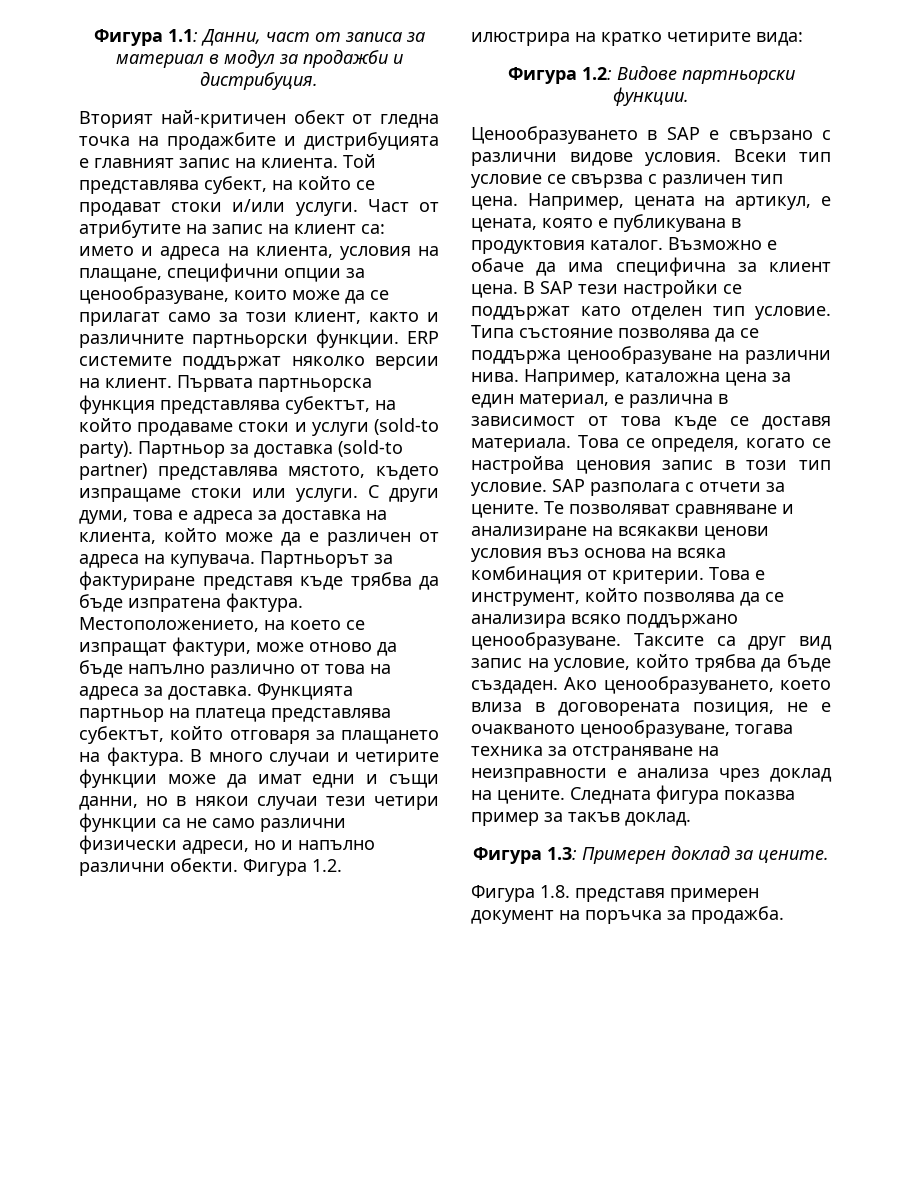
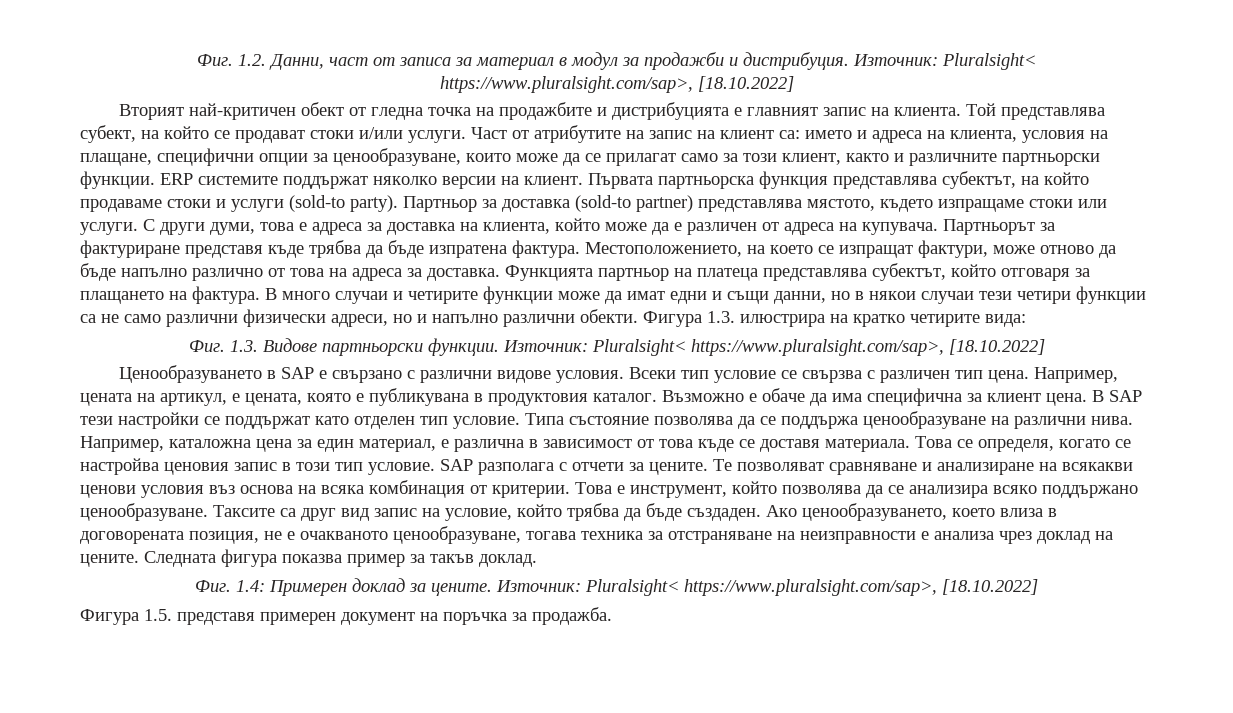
[93,29,198,46] Фигура 1.1: -> [197,54,266,66] Фиг. 1.2.
(318, 80) none -> [853,53,1036,70] [439,76,794,93] Източник: Pluralsight< https://www.pluralsight.com/sap>, [18.10.2022]
[312,859,342,872] 1.2. -> [707,311,735,323] 1.3.
[507,67,612,84] Фигура 1.2: -> [188,340,258,352] Фиг. 1.3.
(689, 96) none -> [502,339,1045,356] Източник: Pluralsight< https://www.pluralsight.com/sap>, [18.10.2022]
[473,847,577,864] Фигура 1.3: -> [195,580,265,592] Фиг. 1.4:
[471,885,570,902] // Фигура 1.8. -> [496,579,1038,596] [80,609,172,625] Източник: Pluralsight< https://www.pluralsight.com/sap>, [18.10.2022] // Фигура 1.5.

